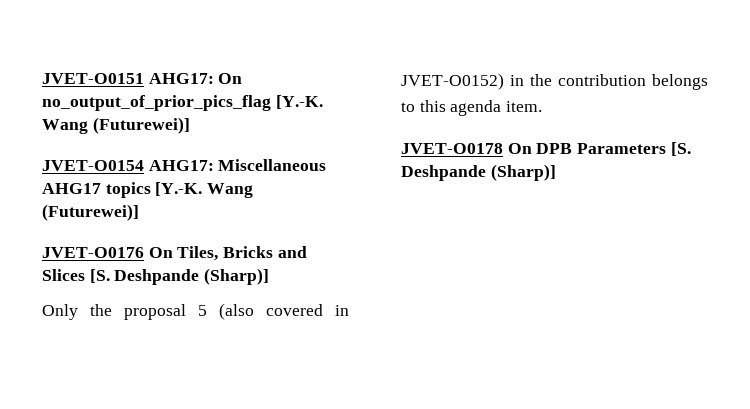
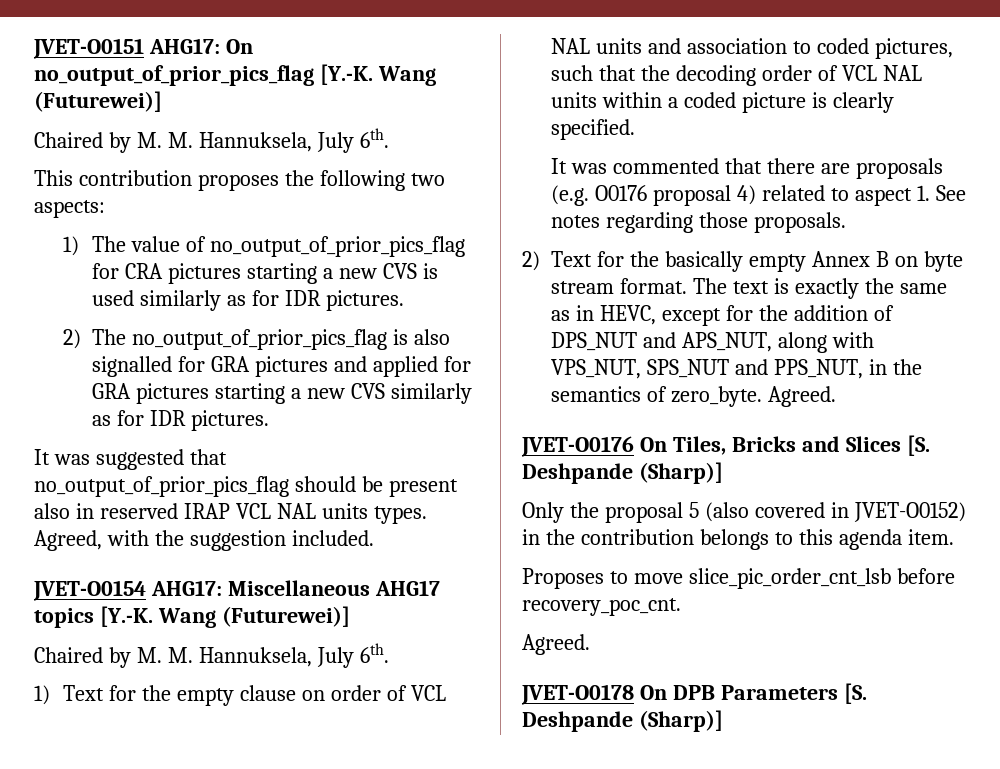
(190, 125) none -> [34,128,389,153] [34,170,445,191] [34,200,105,218] [63,236,466,257] [92,263,438,284] [92,290,405,311] [63,329,451,350] [92,356,472,377] [92,383,473,404] [92,410,270,431] [34,449,227,470] [34,476,458,497] [34,503,427,524] [34,530,374,551] // Chaired by M. M. Hannuksela, July 6th. // This contribution proposes the following two aspects: // 1) The value of no_output_of_prior_pics_flag for CRA pictures starting a new CVS is used similarly as for IDR pictures. // 2) The no_output_of_prior_pics_flag is also signalled for GRA pictures and applied for GRA pictures starting a new CVS similarly as for IDR pictures. // It was suggested that no_output_of_prior_pics_flag should be present also in reserved IRAP VCL NAL units types. Agreed, with the suggestion included.
(139, 212) none -> [34,643,389,668] [34,685,446,706] [551,38,953,59] [551,65,922,86] [551,92,894,113] [551,119,636,140] [551,158,943,179] [551,185,966,206] [551,212,847,233] [522,251,963,272] [551,278,947,299] [551,305,894,326] [551,332,874,353] [551,359,922,379] [551,386,837,407] // Chaired by M. M. Hannuksela, July 6th. // 1) Text for the empty clause on order of VCL NAL units and association to coded pictures, such that the decoding order of VCL NAL units within a coded picture is clearly specified. // It was commented that there are proposals (e.g. O0176 proposal 4) related to aspect 1. See notes regarding those proposals. // 2) Text for the basically empty Annex B on byte stream format. The text is exactly the same as in HEVC, except for the addition of DPS_NUT and APS_NUT, along with VPS_NUT, SPS_NUT and PPS_NUT, in the semantics of zero_byte. Agreed.
(543, 106) none -> [522,568,955,589] [522,598,681,616] [522,634,590,655] // Proposes to move slice_pic_order_cnt_lsb before recovery_poc_cnt. // Agreed.

